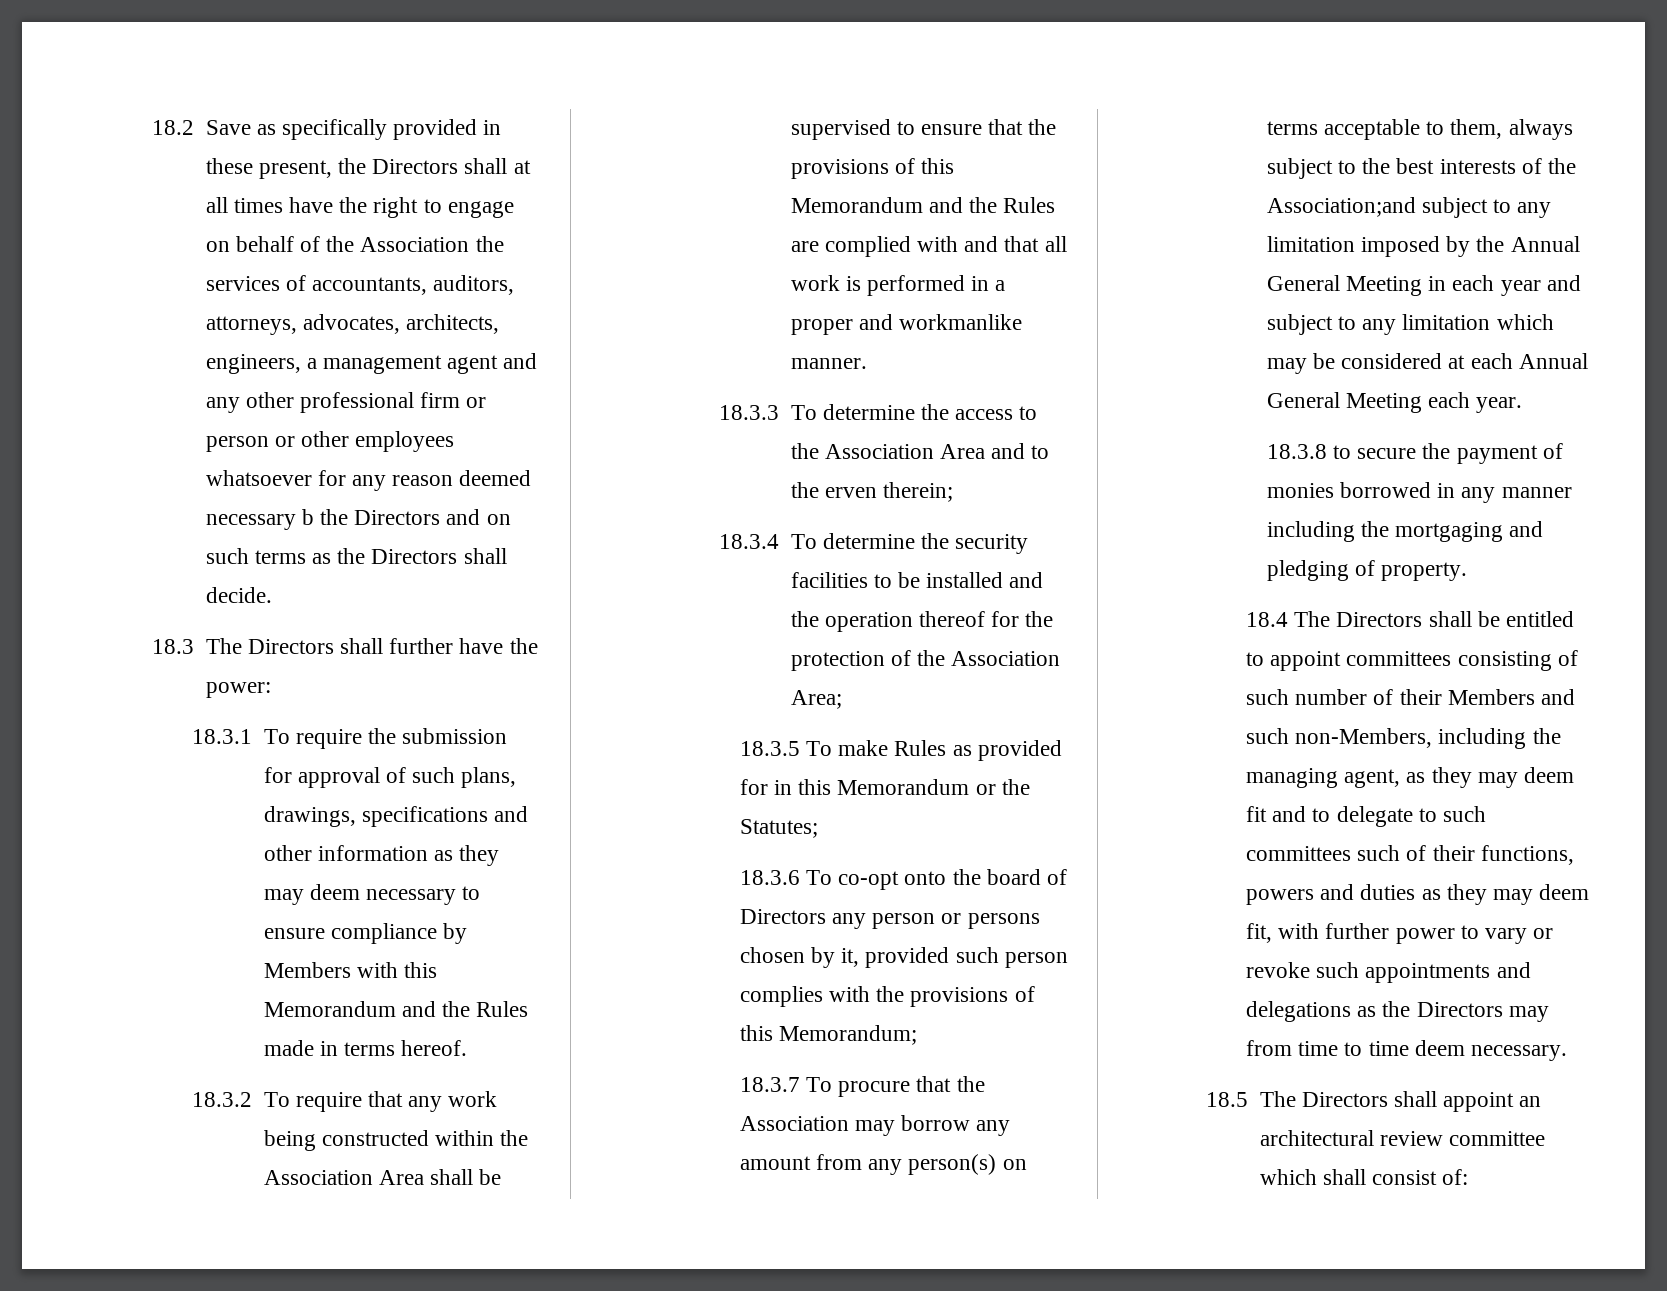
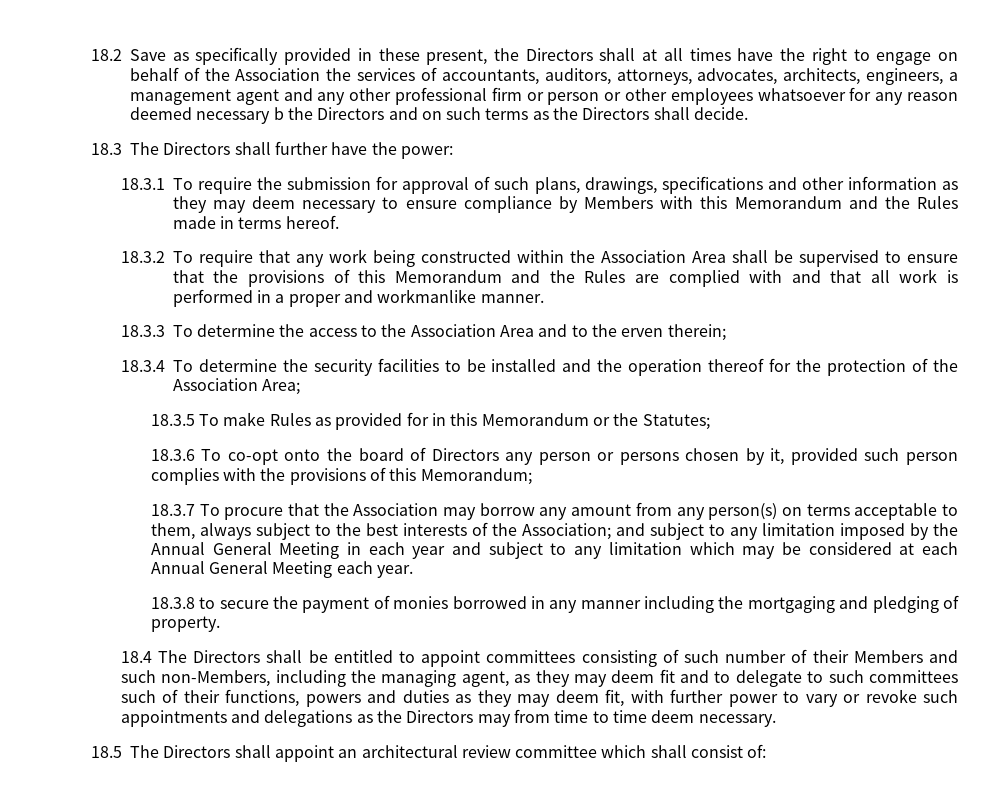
[1266,197,1416,217] Association;and -> [521,523,645,540] Association; and

